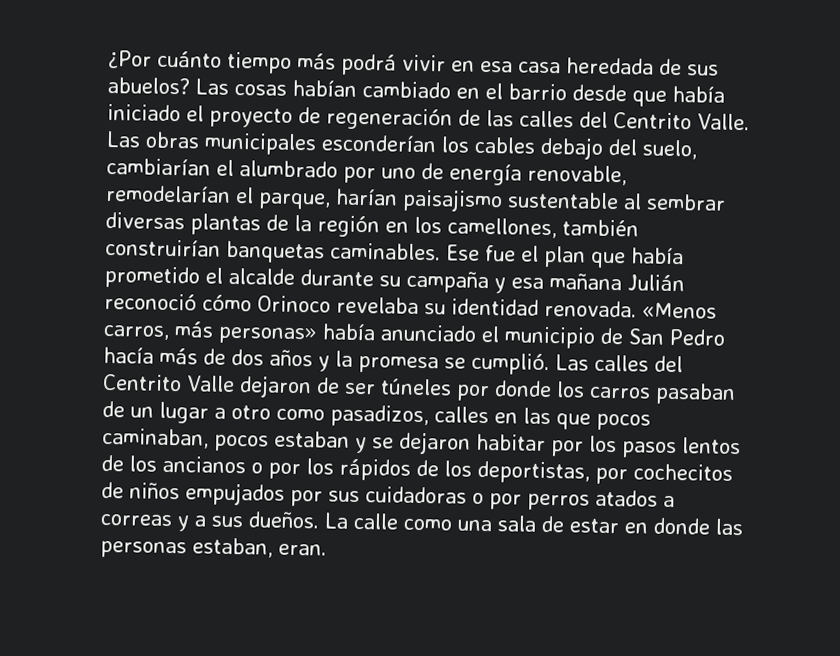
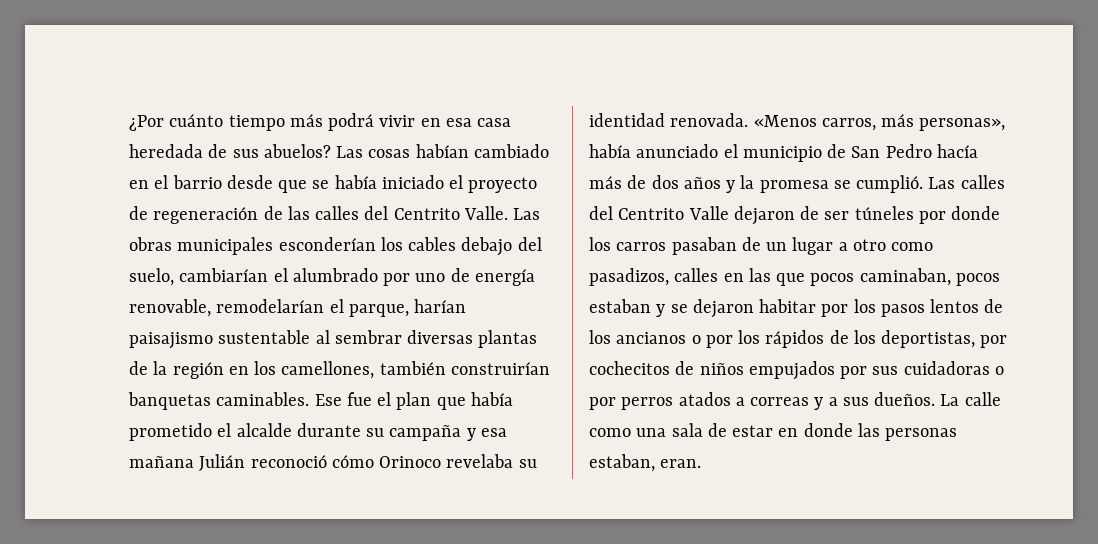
(667, 98) none -> [312,180,330,189] se
[218,326,317,345] personas» -> [919,118,1006,131] personas»,

